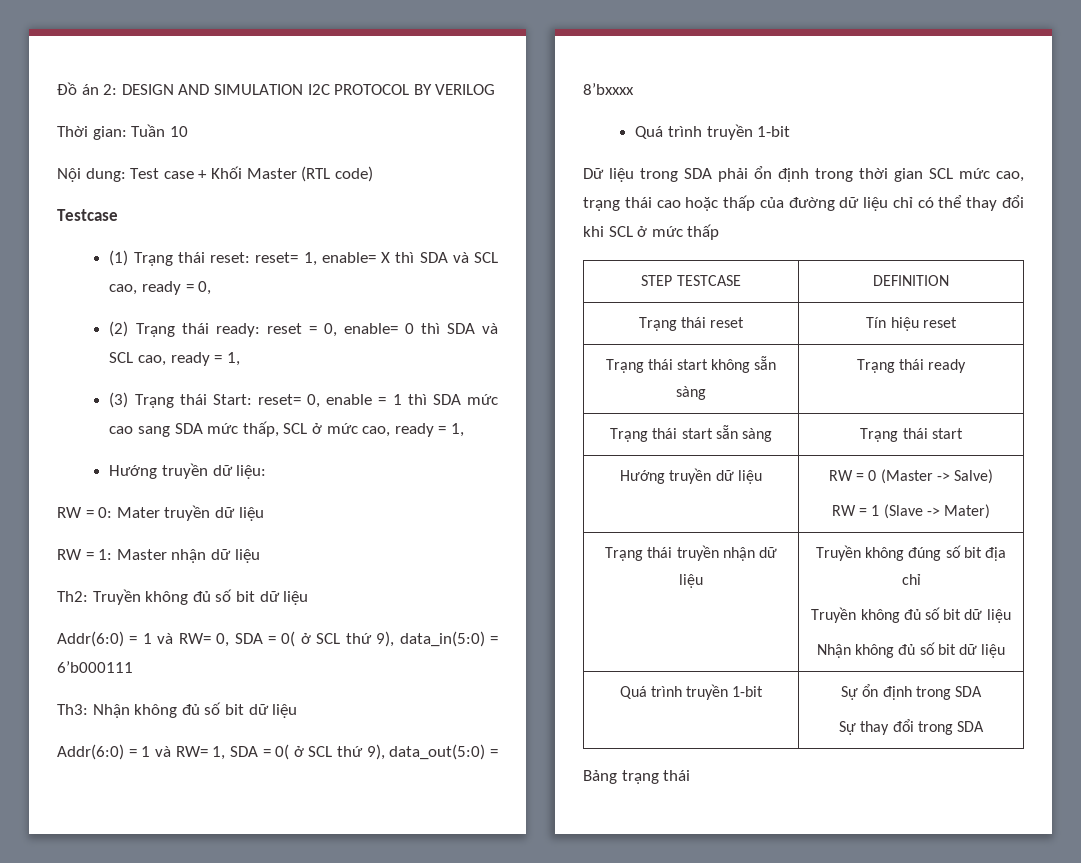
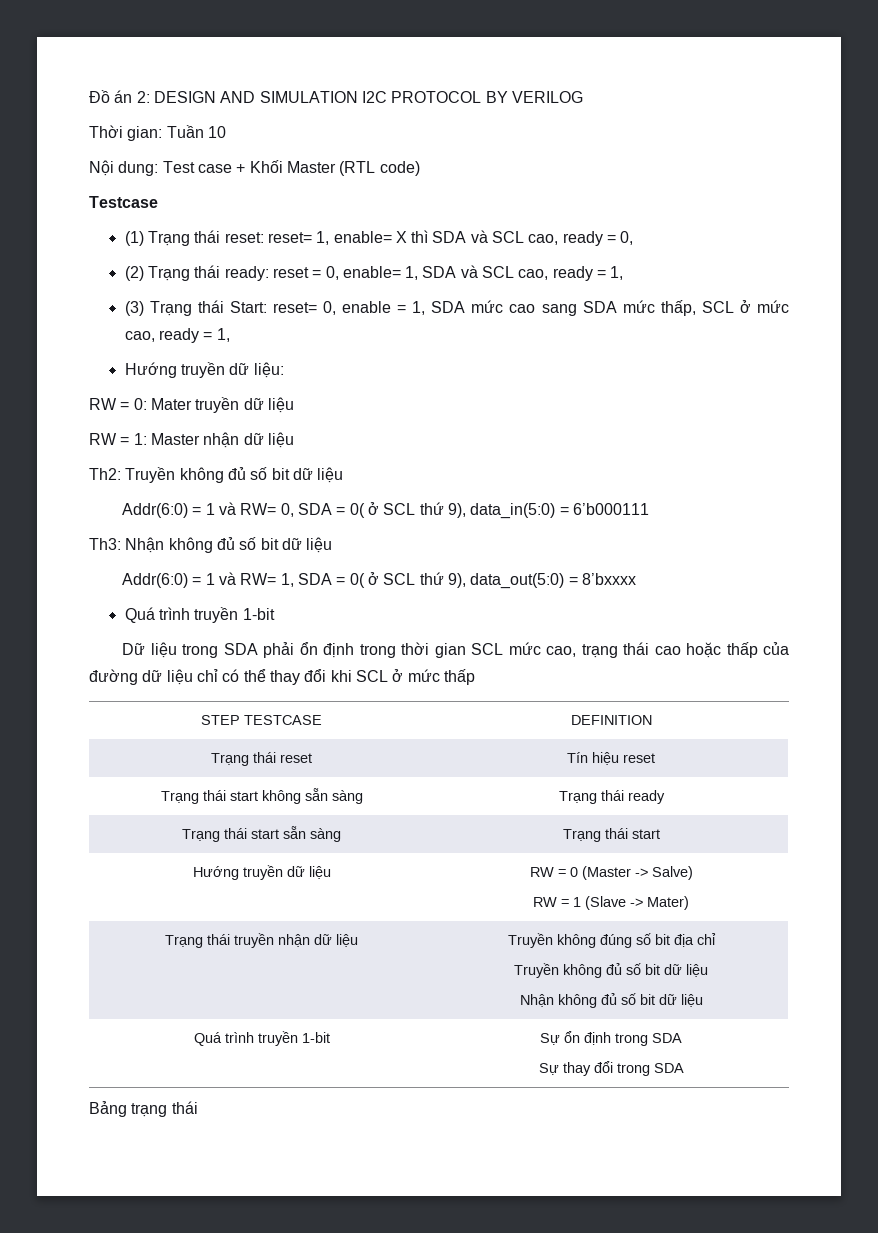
[404,323,440,334] 0 thì -> [405,266,419,280] 1,
[392,394,427,405] 1 thì -> [412,301,426,315] 1,

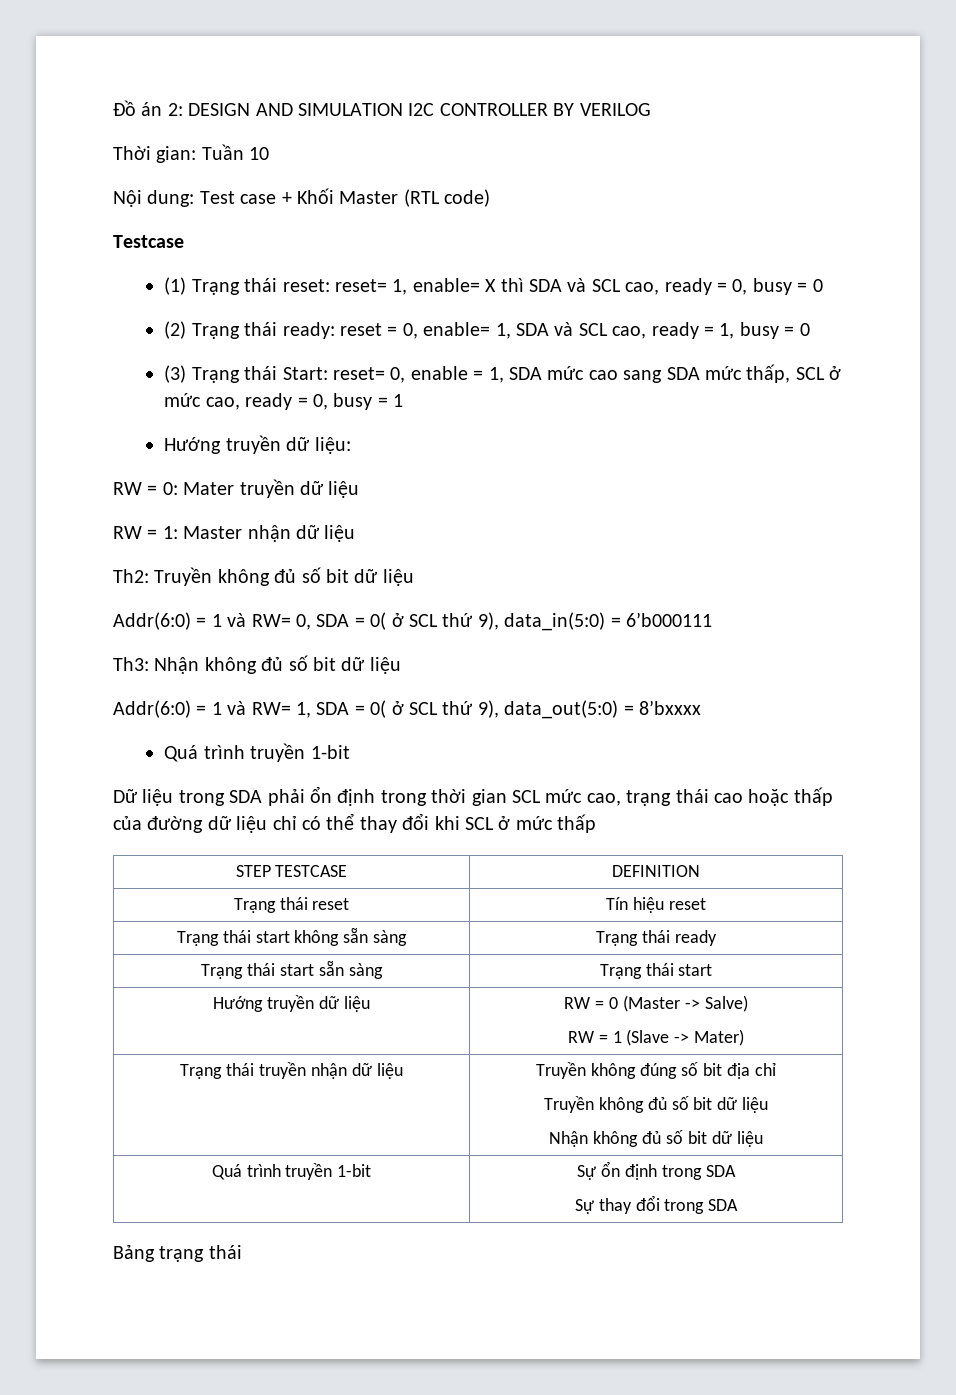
[391,91,482,103] PROTOCOL -> [439,103,548,116] CONTROLLER
(634, 238) none -> [752,278,823,295] busy = 0
(624, 273) none -> [739,322,810,339] busy = 0
[216,328,230,342] 1, -> [313,393,404,410] 0, busy = 1

